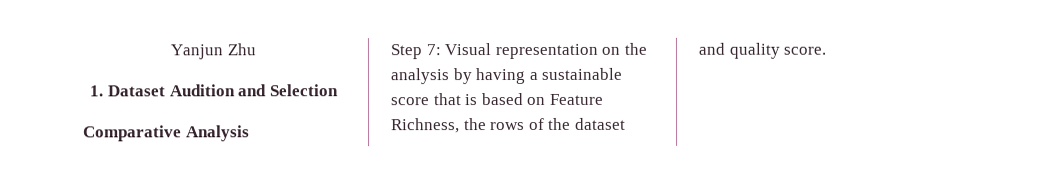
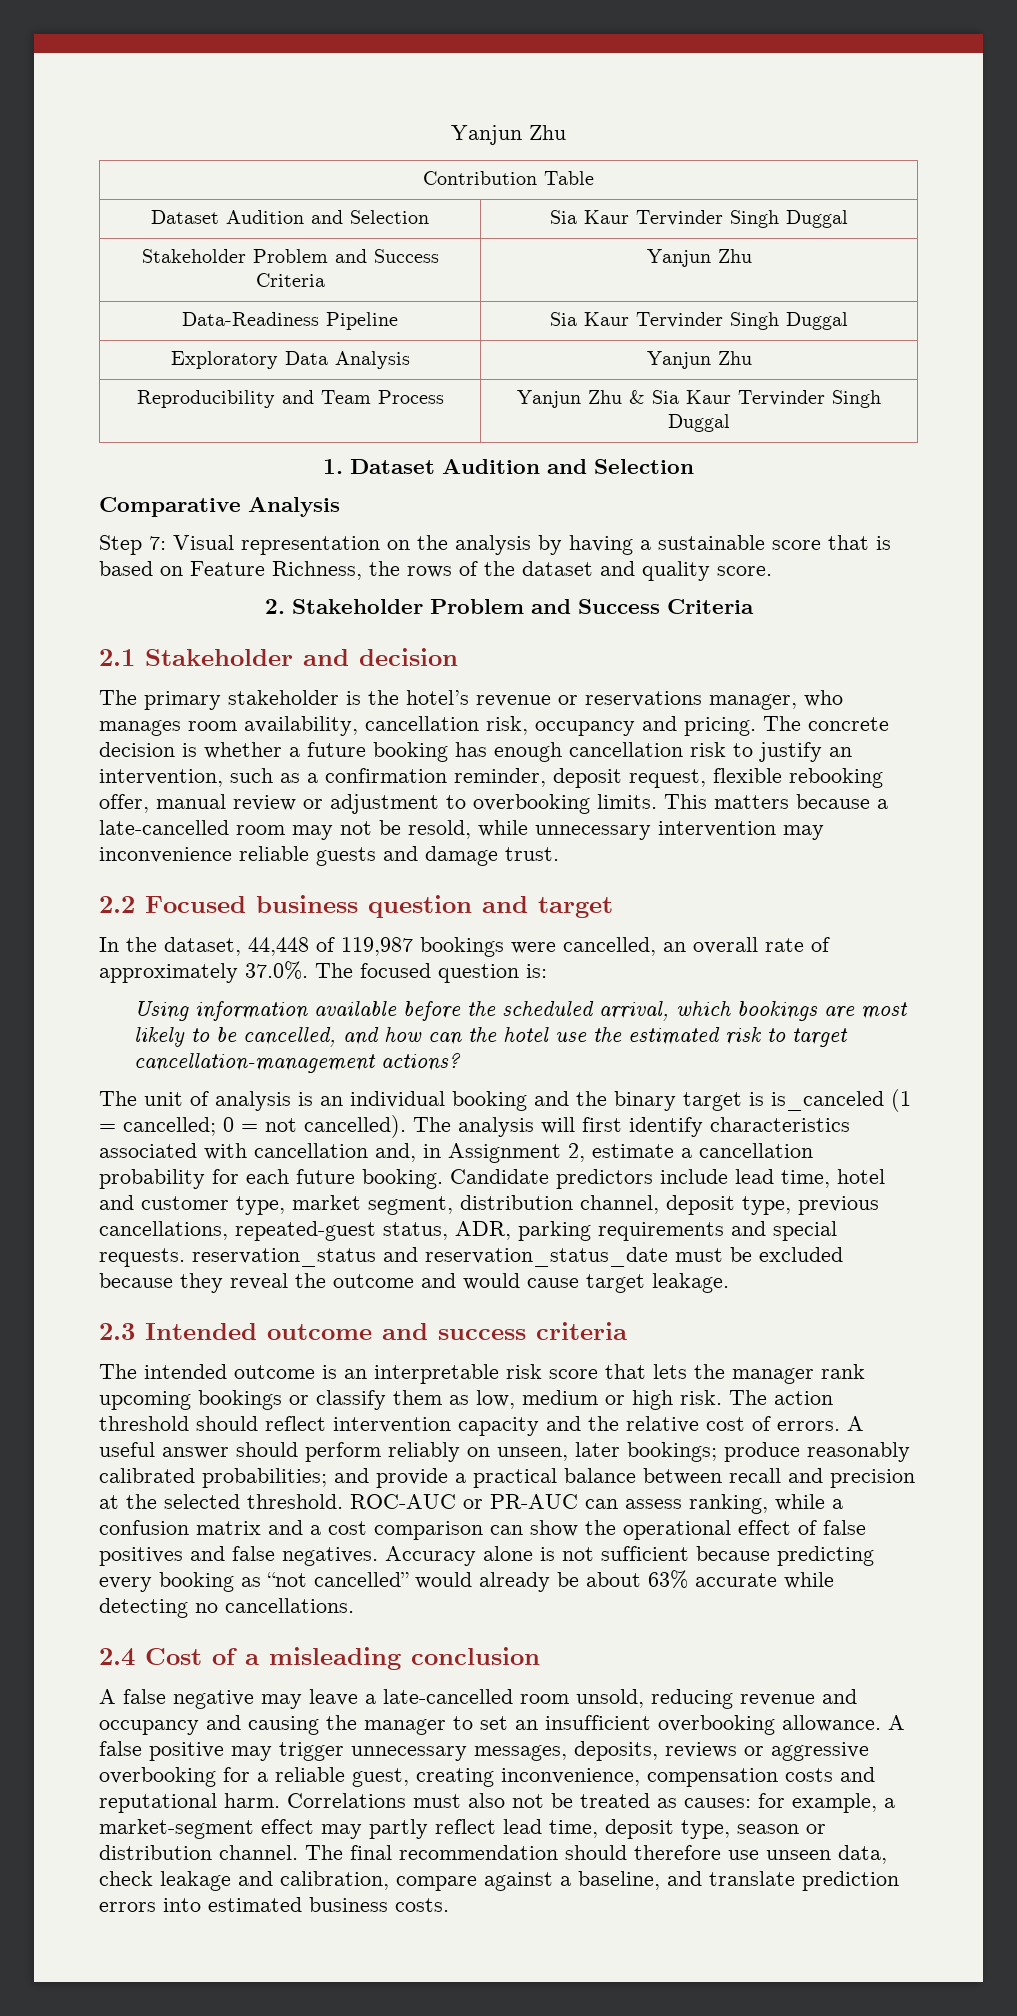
[170,43,256,60] Yanjun Zhu -> [451,125,566,145] [423,171,594,185] [151,210,429,224] [550,210,848,228] [141,249,439,263] [255,273,325,287] [646,249,752,267] [182,312,398,330] [550,312,848,330] [170,351,410,369] [646,351,752,369] [136,390,444,408] [517,390,881,408] [668,414,730,432] Yanjun Zhu // Contribution Table // Dataset Audition and Selection | Sia Kaur Tervinder Singh Duggal // Stakeholder Problem and Success Criteria | Yanjun Zhu // Data-Readiness Pipeline | Sia Kaur Tervinder Singh Duggal // Exploratory Data Analysis | Yanjun Zhu // Reproducibility and Team Process | Yanjun Zhu & Sia Kaur Tervinder Singh Duggal
(827, 50) none -> [264,599,754,614] [99,648,458,666] [99,690,843,710] [99,716,889,736] [99,742,852,762] [99,768,883,788] [99,794,888,814] [99,820,824,840] [99,846,559,866] [99,895,613,918] [99,937,830,957] [99,961,547,983] [134,1001,909,1021] [134,1027,849,1047] [134,1053,462,1073] [99,1089,911,1112] [99,1115,850,1138] [99,1143,813,1163] [99,1169,885,1189] [99,1195,879,1215] [99,1221,837,1241] [99,1247,843,1267] [99,1273,729,1293] [99,1322,627,1340] [99,1364,865,1384] [99,1390,833,1410] [99,1416,864,1436] [99,1442,910,1462] [99,1468,915,1488] [99,1494,843,1514] [99,1520,866,1540] [99,1546,874,1566] [99,1570,834,1592] [99,1598,354,1618] [99,1647,540,1670] [99,1689,857,1709] [99,1715,905,1735] [99,1741,869,1761] [99,1767,875,1787] [99,1793,895,1813] [99,1819,826,1839] [99,1845,887,1864] [99,1871,899,1891] [99,1897,449,1912] // 2. Stakeholder Problem and Success Criteria // 2.1 Stakeholder and decision // The primary stakeholder is the hotel’s revenue or reservations manager, who manages room availability, cancellation risk, occupancy and pricing. The concrete decision is whether a future booking has enough cancellation risk to justify an intervention, such as a confirmation reminder, deposit request, flexible rebooking offer, manual review or adjustment to overbooking limits. This matters because a late-cancelled room may not be resold, while unnecessary intervention may inconvenience reliable guests and damage trust. // 2.2 Focused business question and target // In the dataset, 44,448 of 119,987 bookings were cancelled, an overall rate of approximately 37.0%. The focused question is: // Using information available before the scheduled arrival, which bookings are most likely to be cancelled, and how can the hotel use the estimated risk to target cancellation-management actions? // The unit of analysis is an individual booking and the binary target is is_canceled (1 = cancelled; 0 = not cancelled). The analysis will first identify characteristics associated with cancellation and, in Assignment 2, estimate a cancellation probability for each future booking. Candidate predictors include lead time, hotel and customer type, market segment, distribution channel, deposit type, previous cancellations, repeated-guest status, ADR, parking requirements and special requests. reservation_status and reservation_status_date must be excluded because they reveal the outcome and would cause target leakage. // 2.3 Intended outcome and success criteria // The intended outcome is an interpretable risk score that lets the manager rank upcoming bookings or classify them as low, medium or high risk. The action threshold should reflect intervention capacity and the relative cost of errors. A useful answer should perform reliably on unseen, later bookings; produce reasonably calibrated probabilities; and provide a practical balance between recall and precision at the selected threshold. ROC-AUC or PR-AUC can assess ranking, while a confusion matrix and a cost comparison can show the operational effect of false positives and false negatives. Accuracy alone is not sufficient because predicting every booking as “not cancelled” would already be about 63% accurate while detecting no cancellations. // 2.4 Cost of a misleading conclusion // A false negative may leave a late-cancelled room unsold, reducing revenue and occupancy and causing the manager to set an insufficient overbooking allowance. A false positive may trigger unnecessary messages, deposits, reviews or aggressive overbooking for a reliable guest, creating inconvenience, compensation costs and reputational harm. Correlations must also not be treated as causes: for example, a market-segment effect may partly reflect lead time, deposit type, season or distribution channel. The final recommendation should therefore use unseen data, check leakage and calibration, compare against a baseline, and translate prediction errors into estimated business costs.

